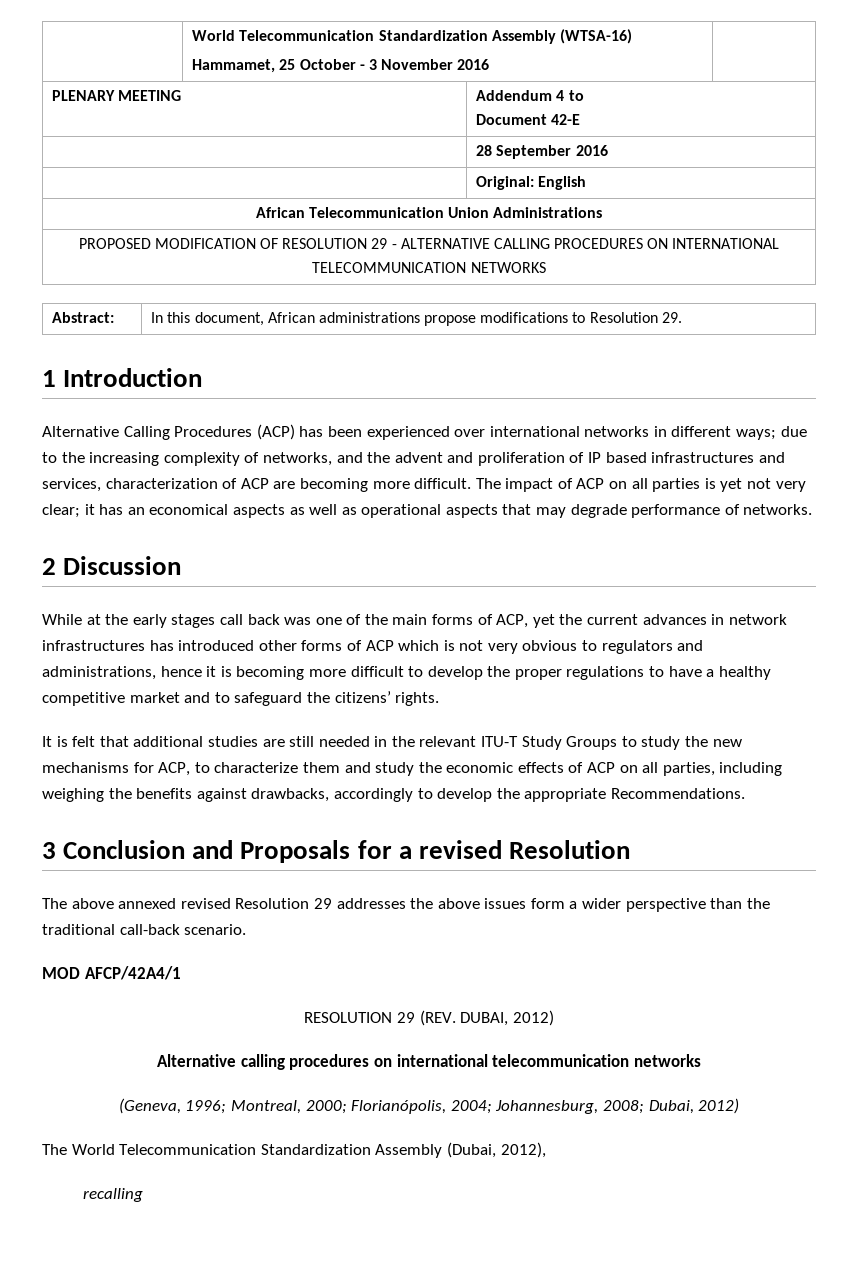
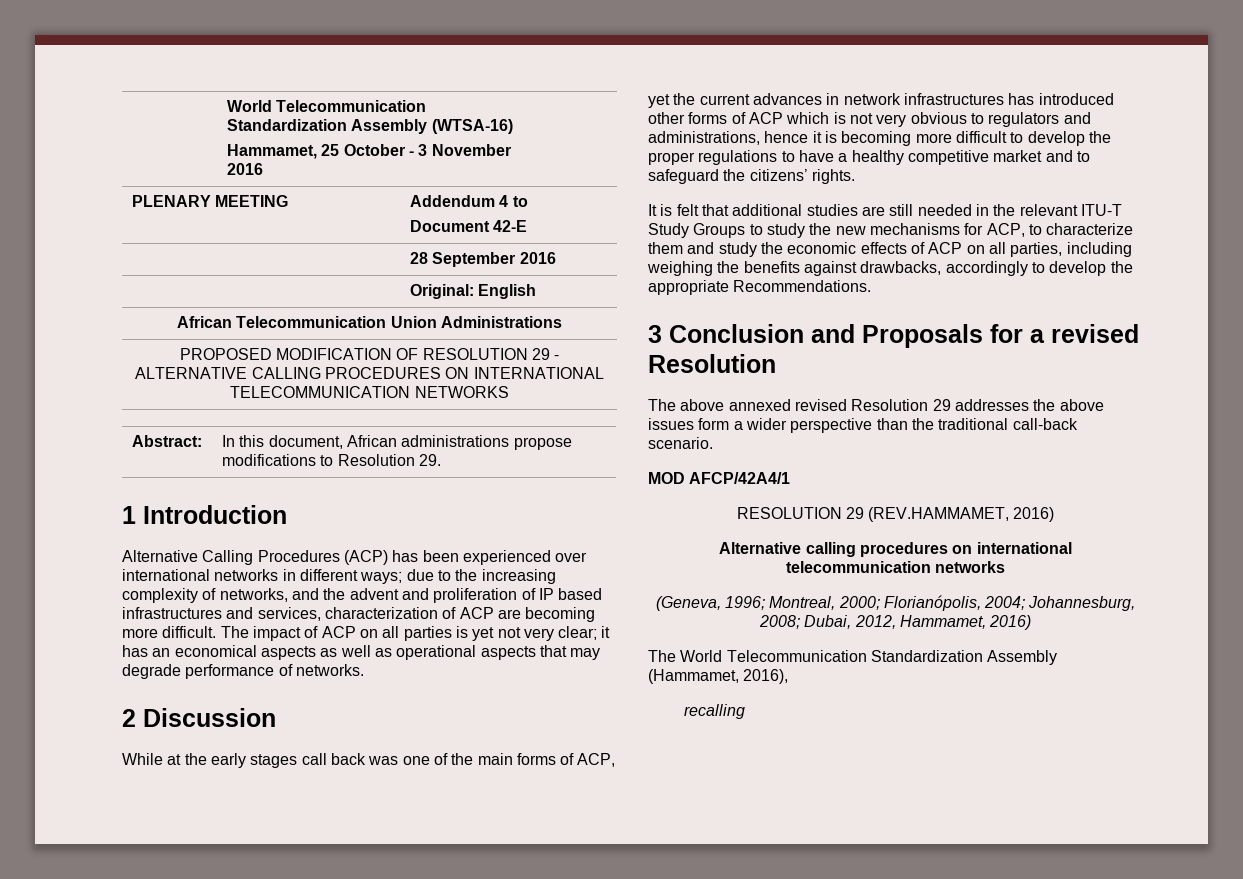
[419,1010,554,1026] (REV. DUBAI, 2012) -> [868,507,1055,522] (REV.HAMMAMET, 2016)
[698,1098,740,1114] 2012) -> [854,615,1032,630] 2012, Hammamet, 2016)
[446,1142,546,1158] (Dubai, 2012), -> [648,669,789,684] (Hammamet, 2016),

